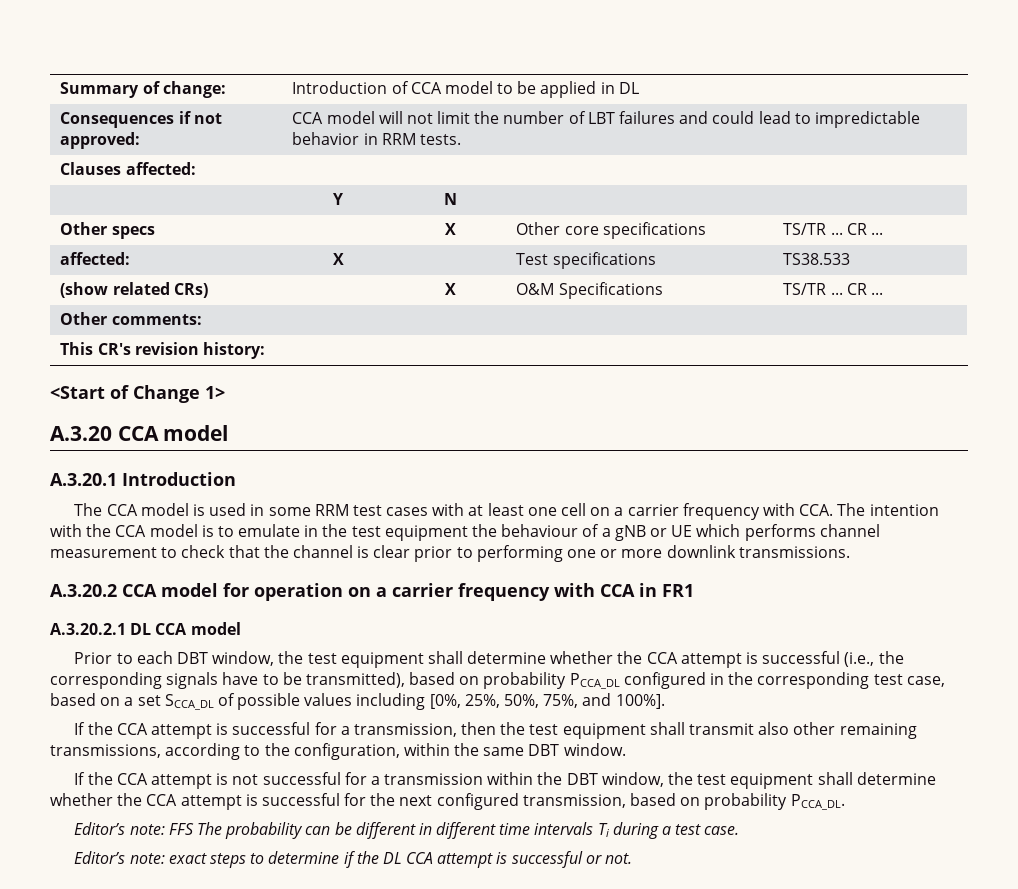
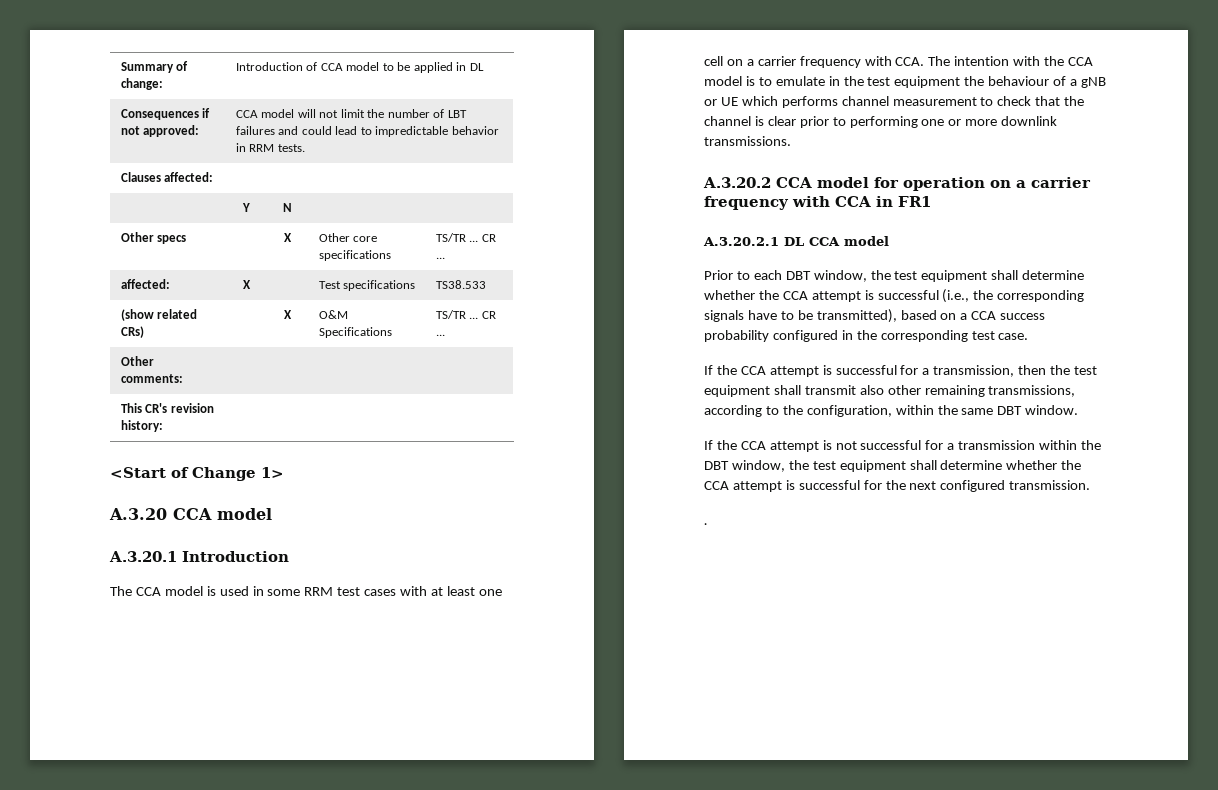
[483,672,620,689] probability PCCA_DL -> [960,311,1046,320] [704,330,769,342] a CCA success probability
[906,676,945,687] [50,693,665,710] case, based on a set SCCA_DL of possible values including [0%, 25%, 50%, 75%, and 100%]. -> [998,333,1029,340] case.
[522,793,845,810] [74,822,740,839] [74,851,633,868] transmission, based on probability PCCA_DL. // Editor’s note: FFS The probability can be different in different time intervals Ti during a test case. // Editor’s note: exact steps to determine if the DL CCA attempt is successful or not. -> [1009,480,1091,490] [704,523,708,525] transmission. // .

